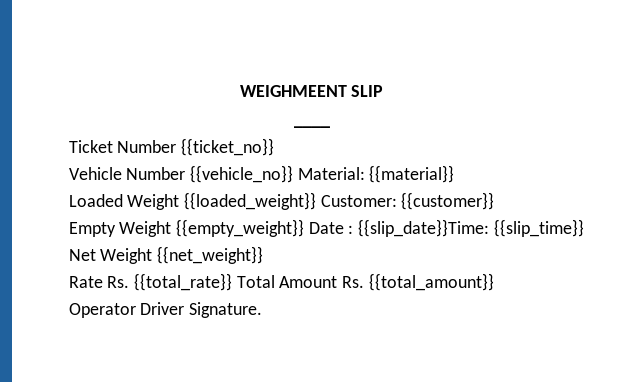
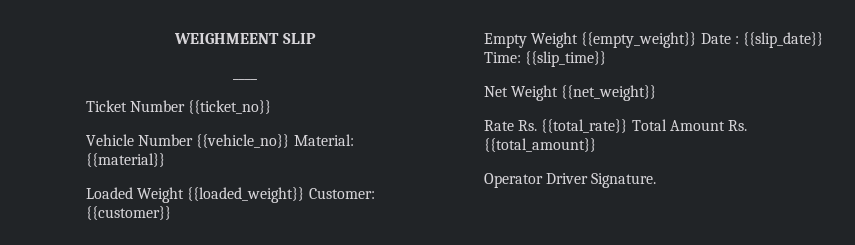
[358,219,490,237] {{slip_date}}Time: -> [743,32,824,48] [483,52,521,63] {{slip_date}} Time:

